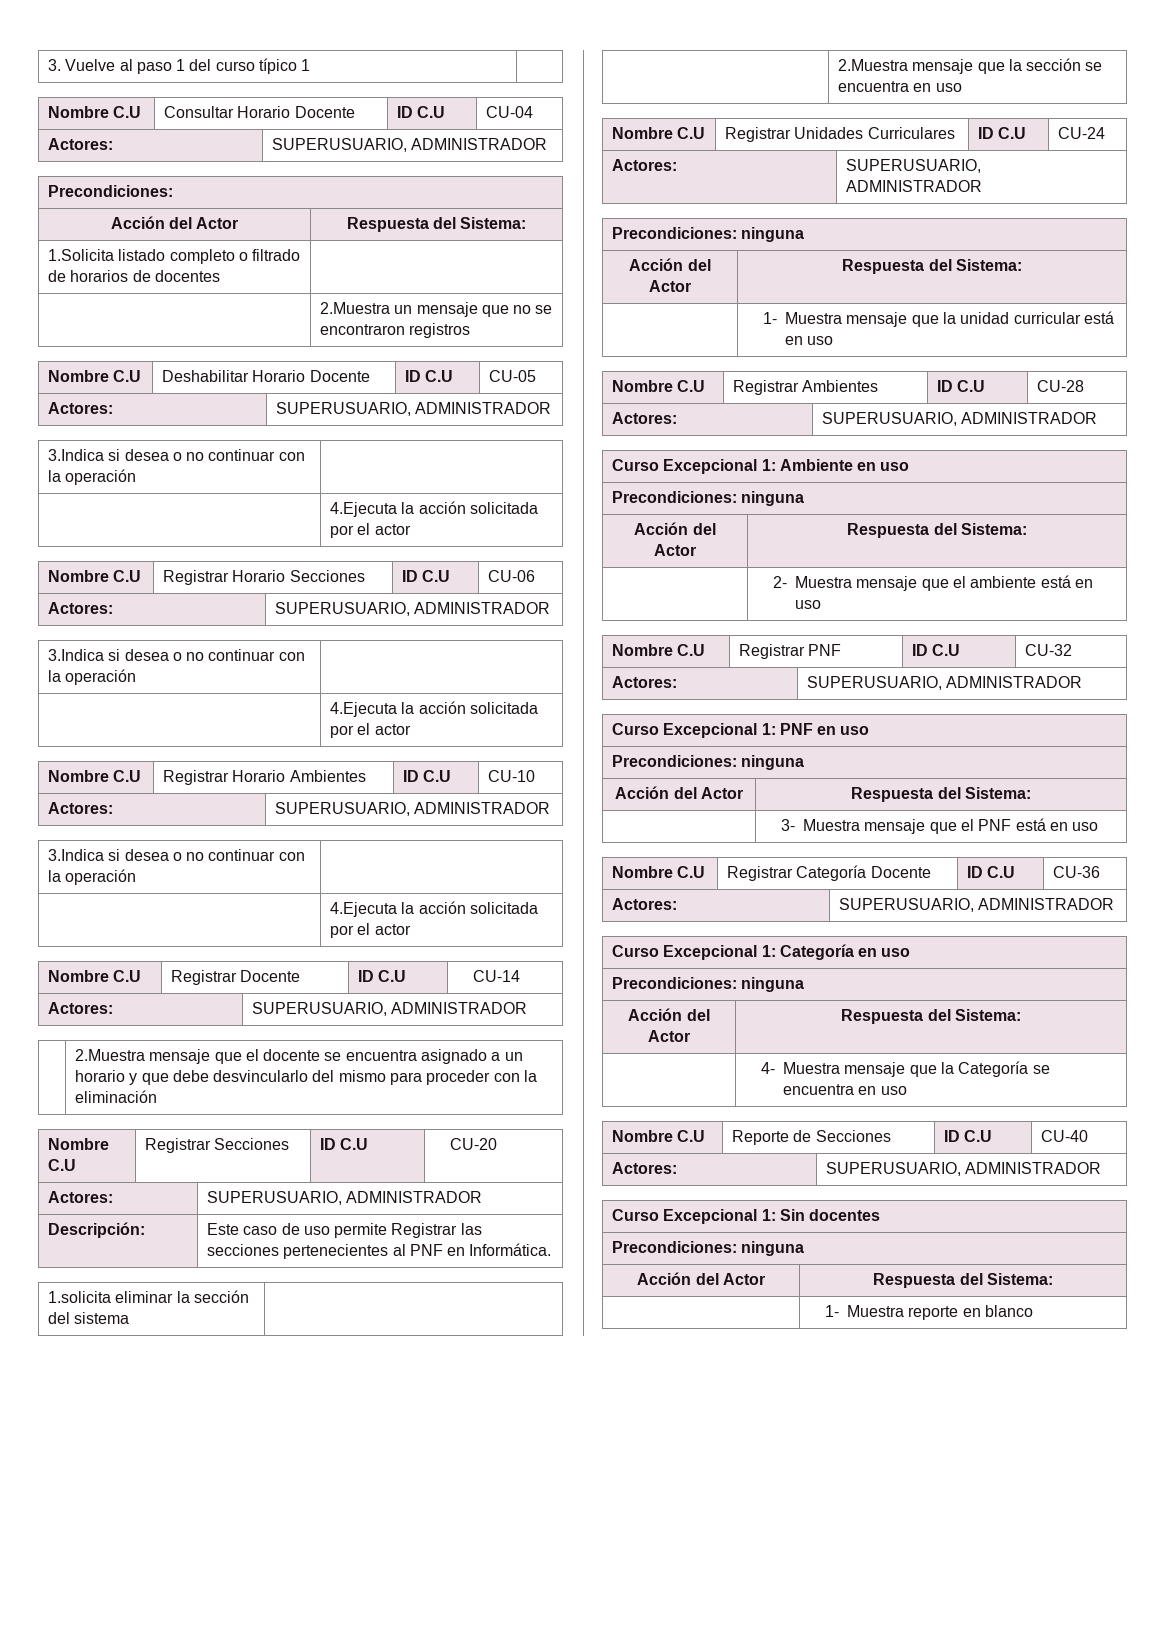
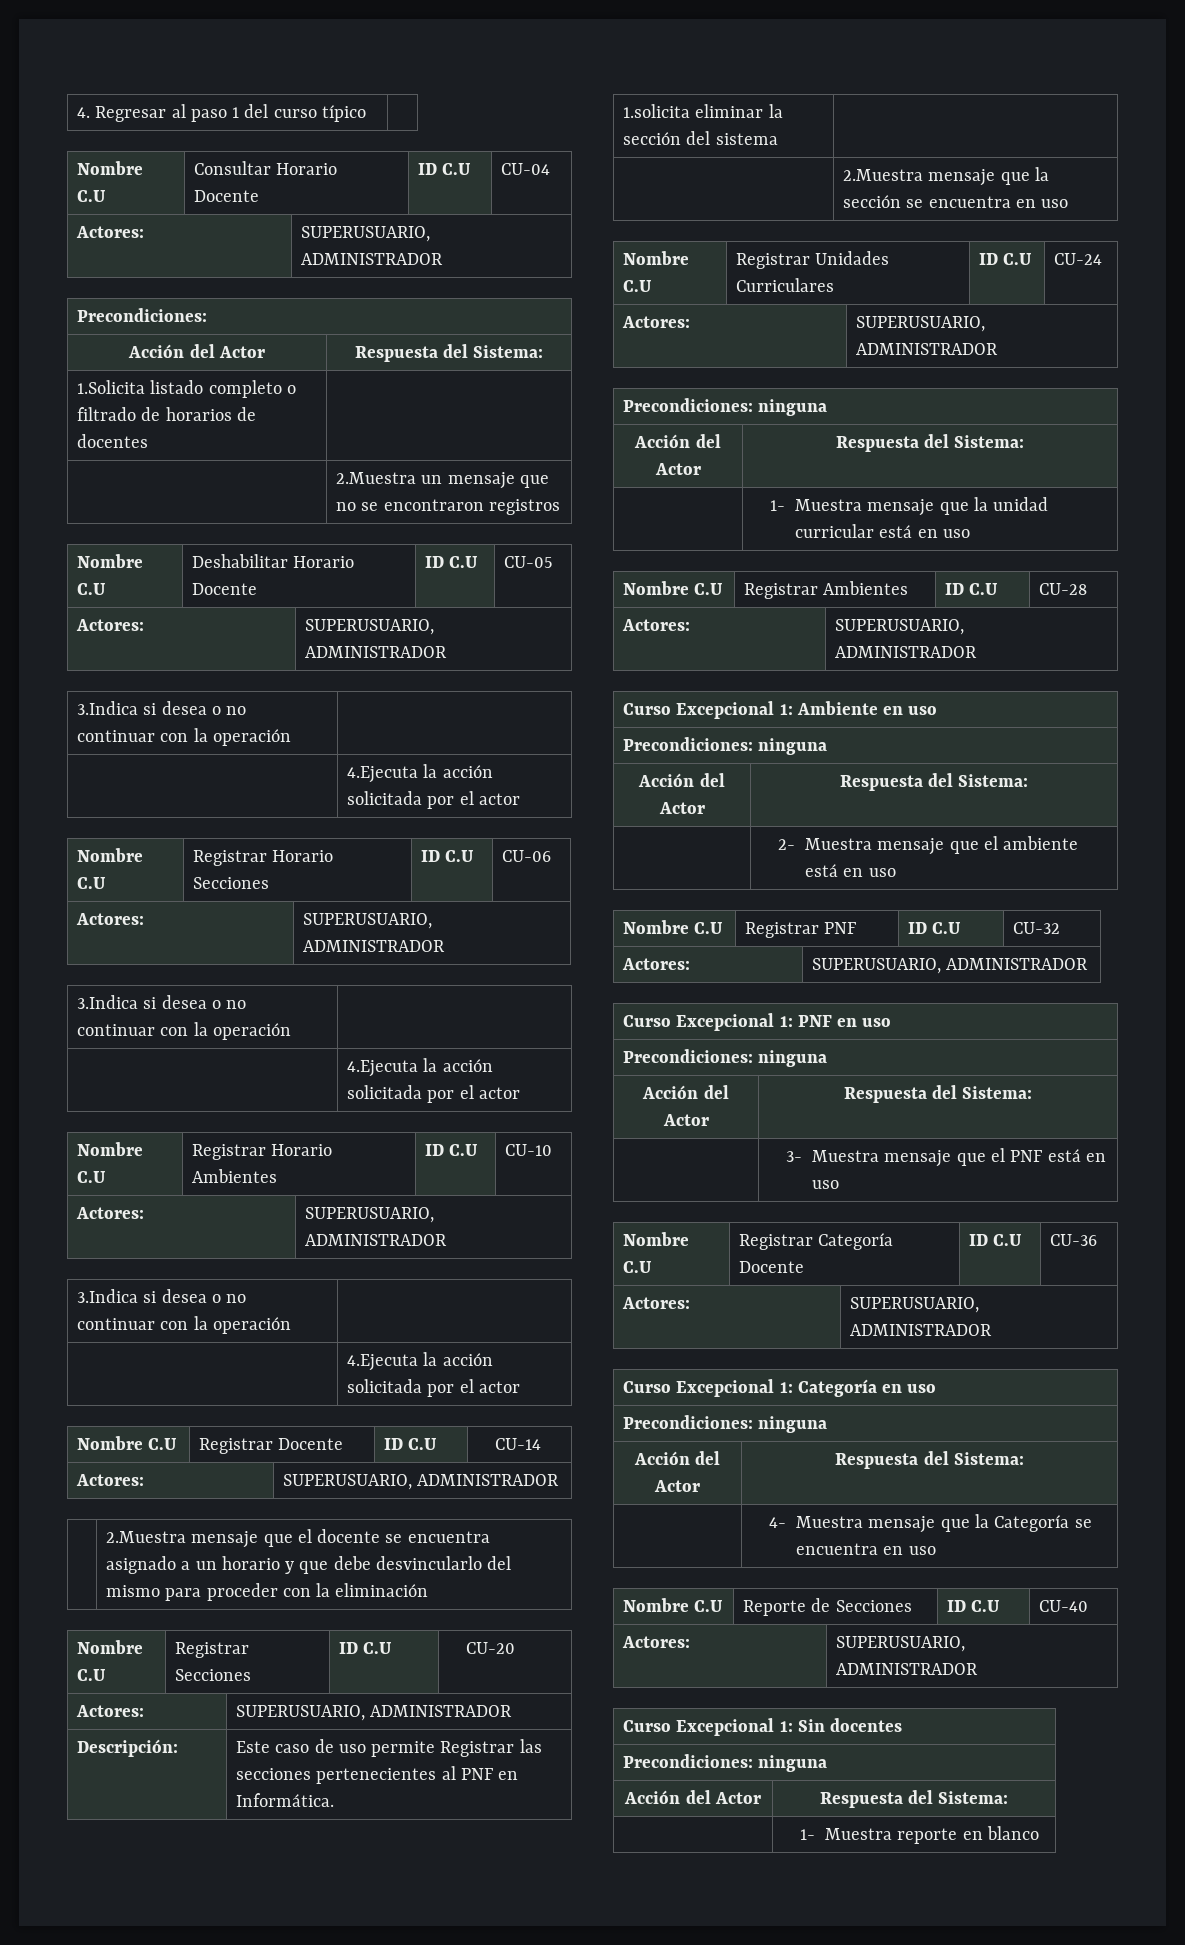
[47,59,116,71] 3. Vuelve -> [77,106,167,122] 4. Regresar
[301,59,311,71] 1 -> (366, 113) none

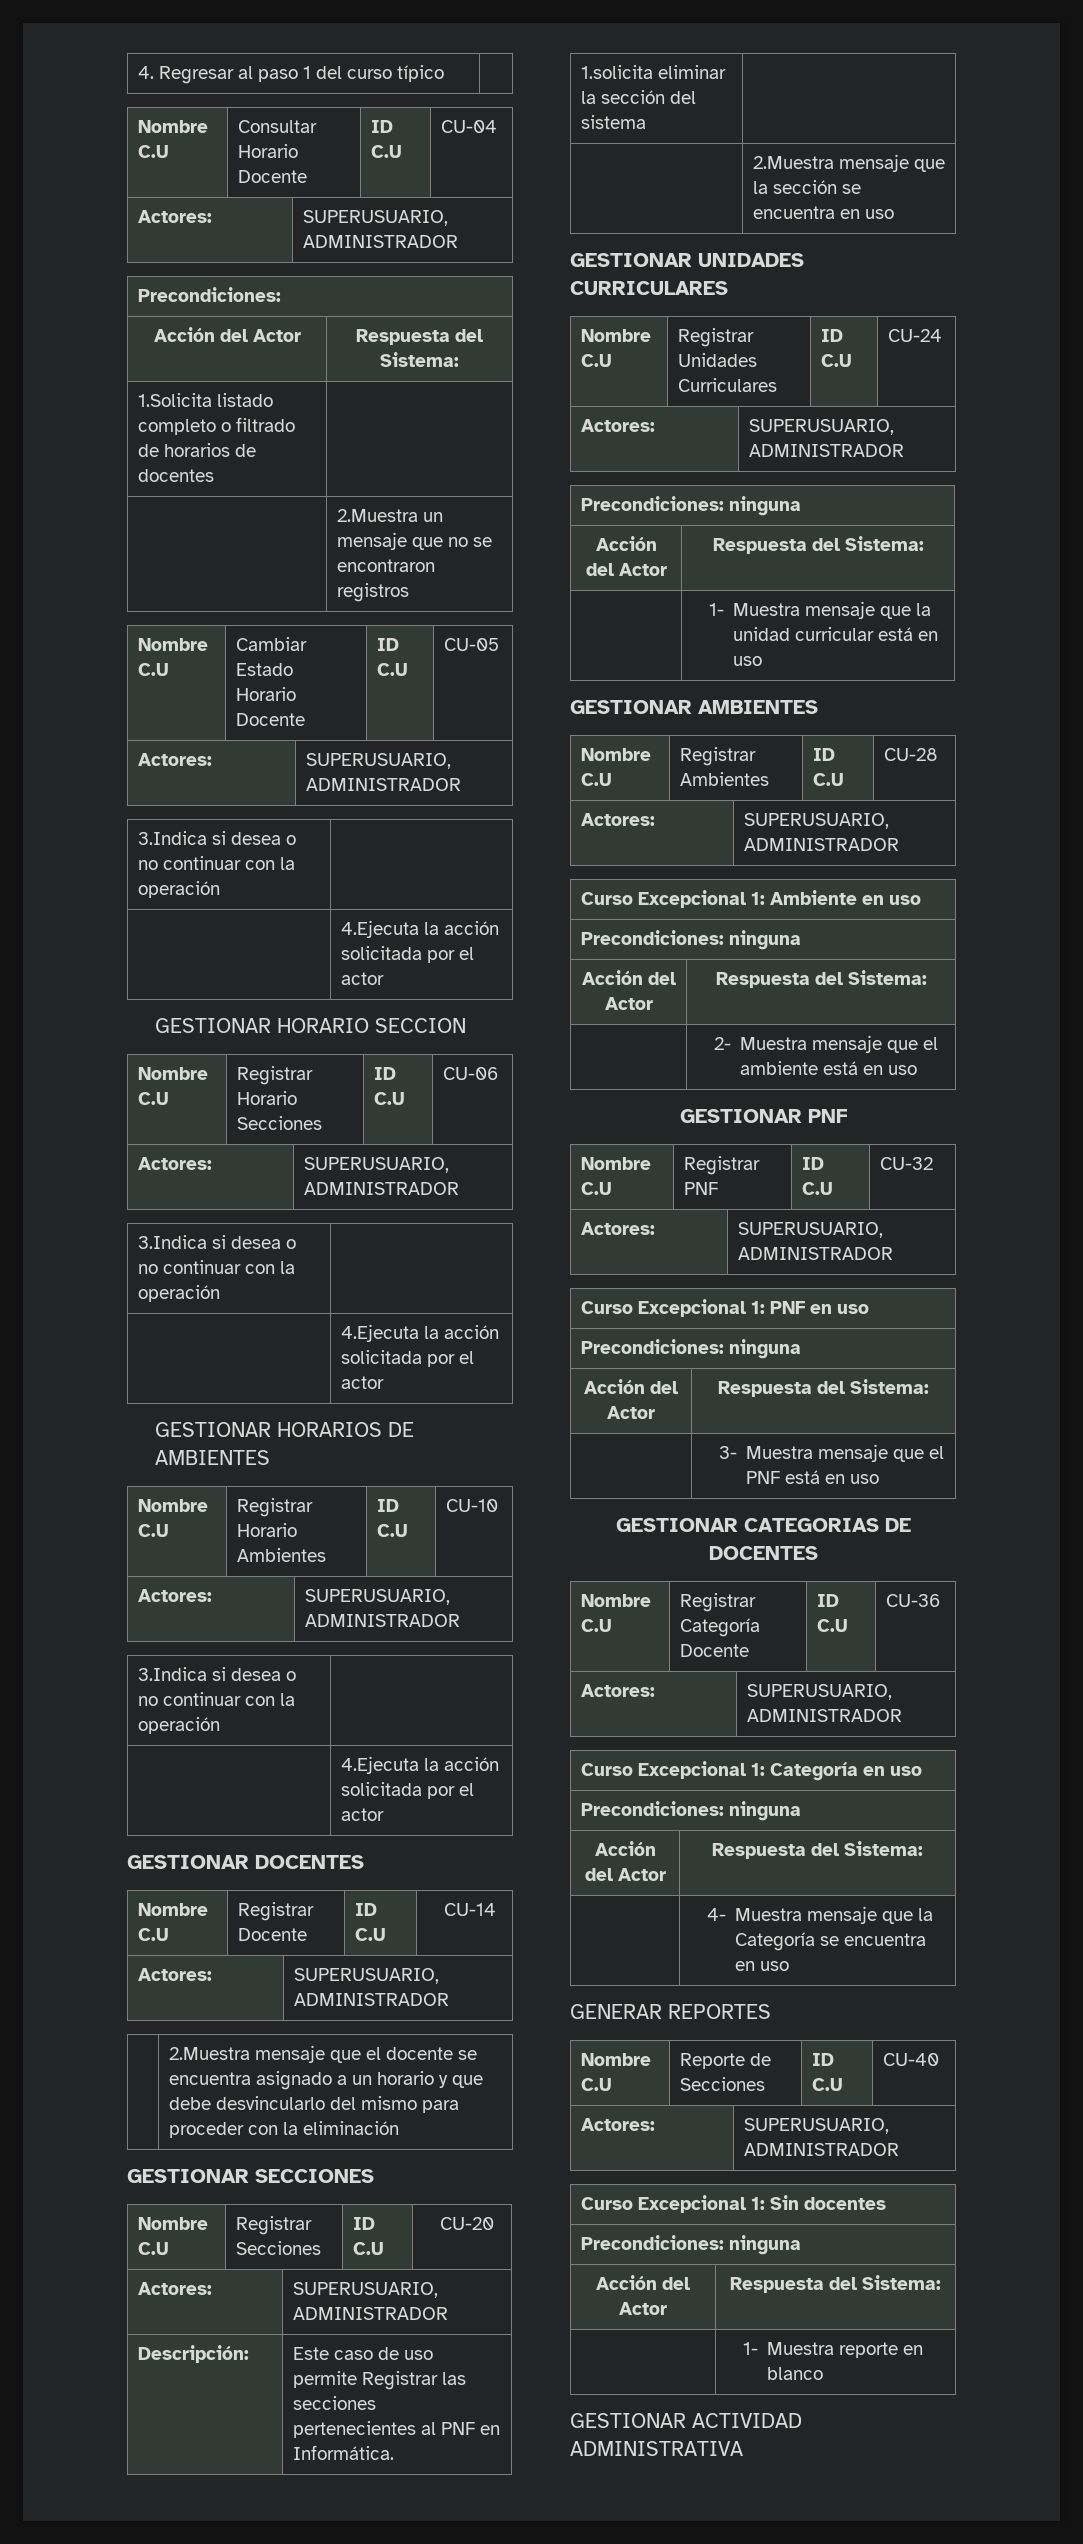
[192,554,289,568] Deshabilitar -> [235,637,307,651] [235,663,293,676] Cambiar Estado
(520, 799) none -> [155,1018,467,1033] // GESTIONAR HORARIO SECCION
(520, 1093) none -> [155,1422,415,1437] [155,1450,271,1465] // GESTIONAR HORARIOS DE AMBIENTES
(520, 1387) none -> [127,1855,364,1869] // GESTIONAR DOCENTES
(429, 1590) none -> [127,2169,374,2183] // GESTIONAR SECCIONES
(1069, 203) none -> [570,253,804,267] [570,281,728,295] // GESTIONAR UNIDADES CURRICULARES
(970, 533) none -> [570,700,818,714] // GESTIONAR AMBIENTES
(896, 872) none -> [679,1109,847,1123] // GESTIONAR PNF
(840, 1184) none -> [615,1518,911,1532] [708,1546,818,1560] // GESTIONAR CATEGORIAS DE DOCENTES
(936, 1550) none -> [570,2004,771,2019] // GENERAR REPORTES
(1039, 1833) none -> [570,2413,802,2428] [570,2441,743,2456] // GESTIONAR ACTIVIDAD ADMINISTRATIVA

